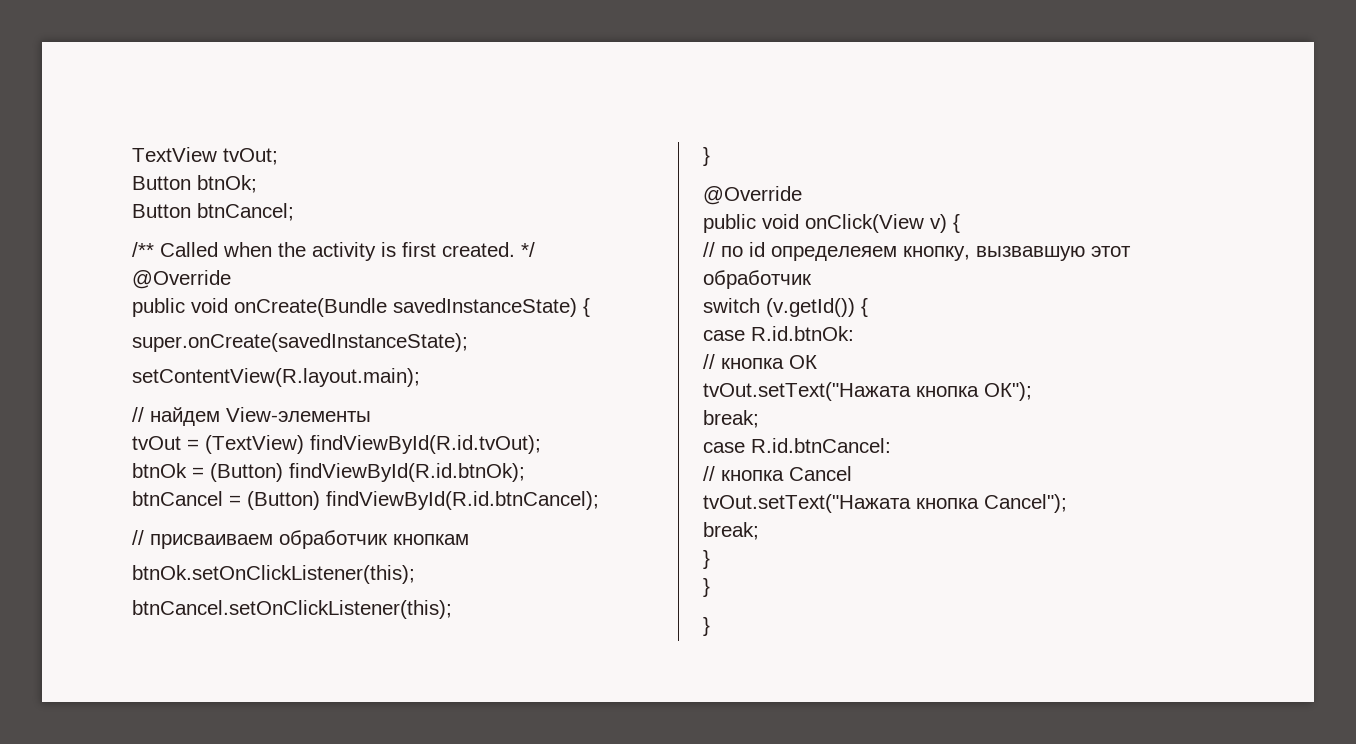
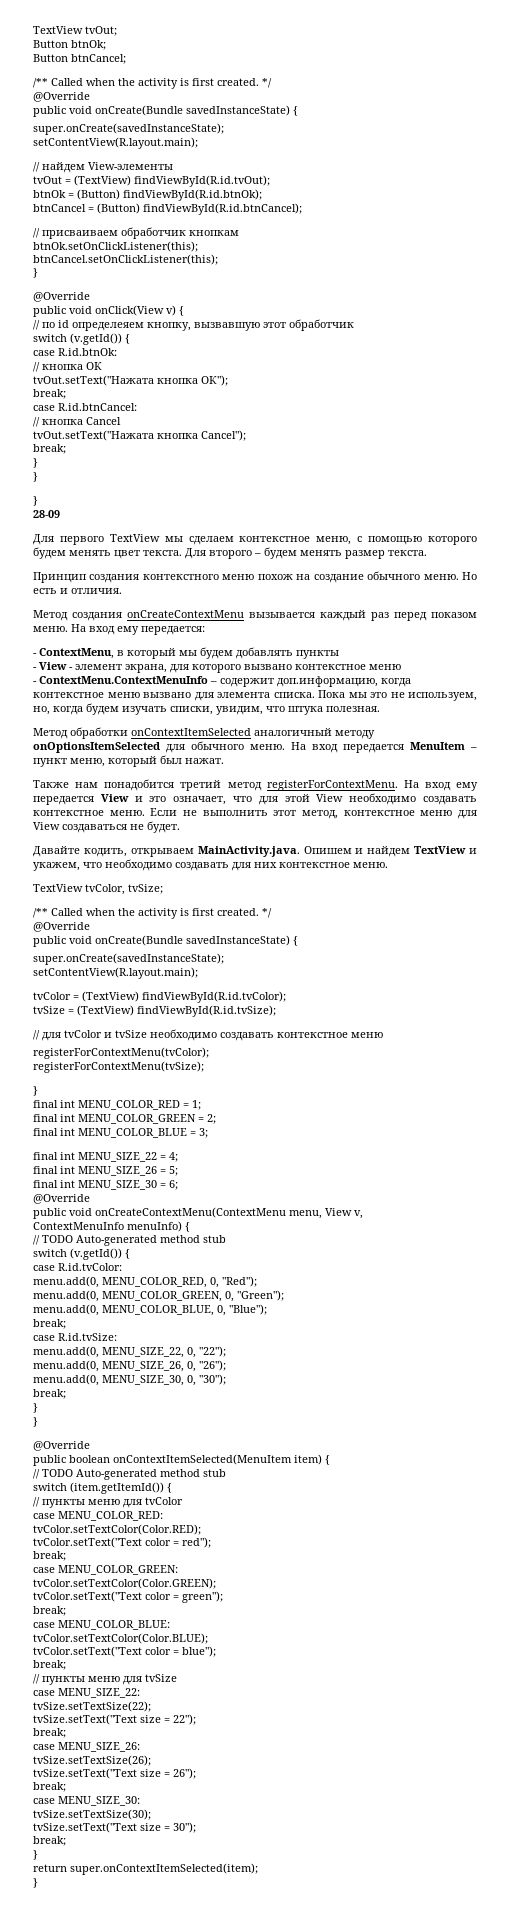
(710, 626) none -> [33,510,60,518] [33,534,478,545] [33,547,427,559] [33,571,478,583] [33,588,122,594] [33,610,477,621] [33,624,205,635] [33,647,339,659] [33,662,401,673] [33,676,411,687] [33,690,477,701] [33,703,380,715] [33,727,375,739] [33,741,477,753] [33,755,224,767] [33,779,478,791] [33,793,478,805] [33,808,478,819] [33,821,180,833] [33,846,477,857] [33,859,388,871] [33,884,163,895] [33,908,272,919] [33,922,90,932] [33,935,298,947] [33,953,224,965] [33,967,198,979] [33,991,286,1003] [33,1005,276,1017] [33,1029,383,1041] [33,1047,209,1059] [33,1061,204,1073] [33,1086,38,1096] [33,1100,201,1110] [33,1114,216,1124] [33,1128,208,1138] [33,1152,178,1162] [33,1166,178,1176] [33,1180,178,1190] [33,1194,90,1204] [33,1207,363,1219] [33,1221,190,1232] [33,1235,226,1246] [33,1248,130,1260] [33,1263,122,1271] [33,1276,257,1288] [33,1290,284,1302] [33,1304,267,1316] [33,1319,66,1329] [33,1333,117,1341] [33,1346,226,1358] [33,1360,226,1372] [33,1374,226,1386] [33,1389,66,1399] [33,1403,38,1413] [33,1417,38,1427] [33,1441,90,1451] [33,1454,330,1466] [33,1469,226,1480] [33,1482,172,1494] [33,1497,183,1508] [33,1511,163,1521] [33,1524,201,1535] [33,1537,211,1548] [33,1551,66,1561] [33,1565,178,1575] [33,1578,216,1589] [33,1591,223,1603] [33,1606,66,1616] [33,1620,170,1630] [33,1633,208,1644] [33,1646,216,1657] [33,1660,66,1670] [33,1674,177,1685] [33,1688,140,1698] [33,1701,151,1712] [33,1714,196,1725] [33,1728,66,1738] [33,1742,140,1752] [33,1755,151,1766] [33,1768,196,1779] [33,1782,66,1792] [33,1796,140,1806] [33,1809,151,1820] [33,1822,196,1833] [33,1836,66,1846] [33,1850,38,1860] [33,1863,258,1875] [33,1878,38,1888] // 28-09 // Для первого TextView мы сделаем контекстное меню, с помощью которого будем менять цвет текста. Для второго – будем менять размер текста. // Принцип создания контекстного меню похож на создание обычного меню. Но есть и отличия. // Метод создания onCreateContextMenu вызывается каждый раз перед показом меню. На вход ему передается: // - ContextMenu, в который мы будем добавлять пункты // - View - элемент экрана, для которого вызвано контекстное меню // - ContextMenu.ContextMenuInfo – содержит доп.информацию, когда контекстное меню вызвано для элемента списка. Пока мы это не используем, но, когда будем изучать списки, увидим, что штука полезная. // Метод обработки onContextItemSelected аналогичный методу onOptionsItemSelected для обычного меню. На вход передается MenuItem – пункт меню, который был нажат. // Также нам понадобится третий метод registerForContextMenu. На вход ему передается View и это означает, что для этой View необходимо создавать контекстное меню. Если не выполнить этот метод, контекстное меню для View создаваться не будет. // Давайте кодить, открываем MainActivity.java. Опишем и найдем TextView и укажем, что необходимо создавать для них контекстное меню. // TextView tvColor, tvSize; // /** Called when the activity is first created. */ // @Override // public void onCreate(Bundle savedInstanceState) { // super.onCreate(savedInstanceState); // setContentView(R.layout.main); // tvColor = (TextView) findViewById(R.id.tvColor); // tvSize = (TextView) findViewById(R.id.tvSize); // // для tvColor и tvSize необходимо создавать контекстное меню // registerForContextMenu(tvColor); // registerForContextMenu(tvSize); // } // final int MENU_COLOR_RED = 1; // final int MENU_COLOR_GREEN = 2; // final int MENU_COLOR_BLUE = 3; // final int MENU_SIZE_22 = 4; // final int MENU_SIZE_26 = 5; // final int MENU_SIZE_30 = 6; // @Override // public void onCreateContextMenu(ContextMenu menu, View v, // ContextMenuInfo menuInfo) { // // TODO Auto-generated method stub // switch (v.getId()) { // case R.id.tvColor: // menu.add(0, MENU_COLOR_RED, 0, "Red"); // menu.add(0, MENU_COLOR_GREEN, 0, "Green"); // menu.add(0, MENU_COLOR_BLUE, 0, "Blue"); // break; // case R.id.tvSize: // menu.add(0, MENU_SIZE_22, 0, "22"); // menu.add(0, MENU_SIZE_26, 0, "26"); // menu.add(0, MENU_SIZE_30, 0, "30"); // break; // } // } // @Override // public boolean onContextItemSelected(MenuItem item) { // // TODO Auto-generated method stub // switch (item.getItemId()) { // // пункты меню для tvColor // case MENU_COLOR_RED: // tvColor.setTextColor(Color.RED); // tvColor.setText("Text color = red"); // break; // case MENU_COLOR_GREEN: // tvColor.setTextColor(Color.GREEN); // tvColor.setText("Text color = green"); // break; // case MENU_COLOR_BLUE: // tvColor.setTextColor(Color.BLUE); // tvColor.setText("Text color = blue"); // break; // // пункты меню для tvSize // case MENU_SIZE_22: // tvSize.setTextSize(22); // tvSize.setText("Text size = 22"); // break; // case MENU_SIZE_26: // tvSize.setTextSize(26); // tvSize.setText("Text size = 26"); // break; // case MENU_SIZE_30: // tvSize.setTextSize(30); // tvSize.setText("Text size = 30"); // break; // } // return super.onContextItemSelected(item); // }

